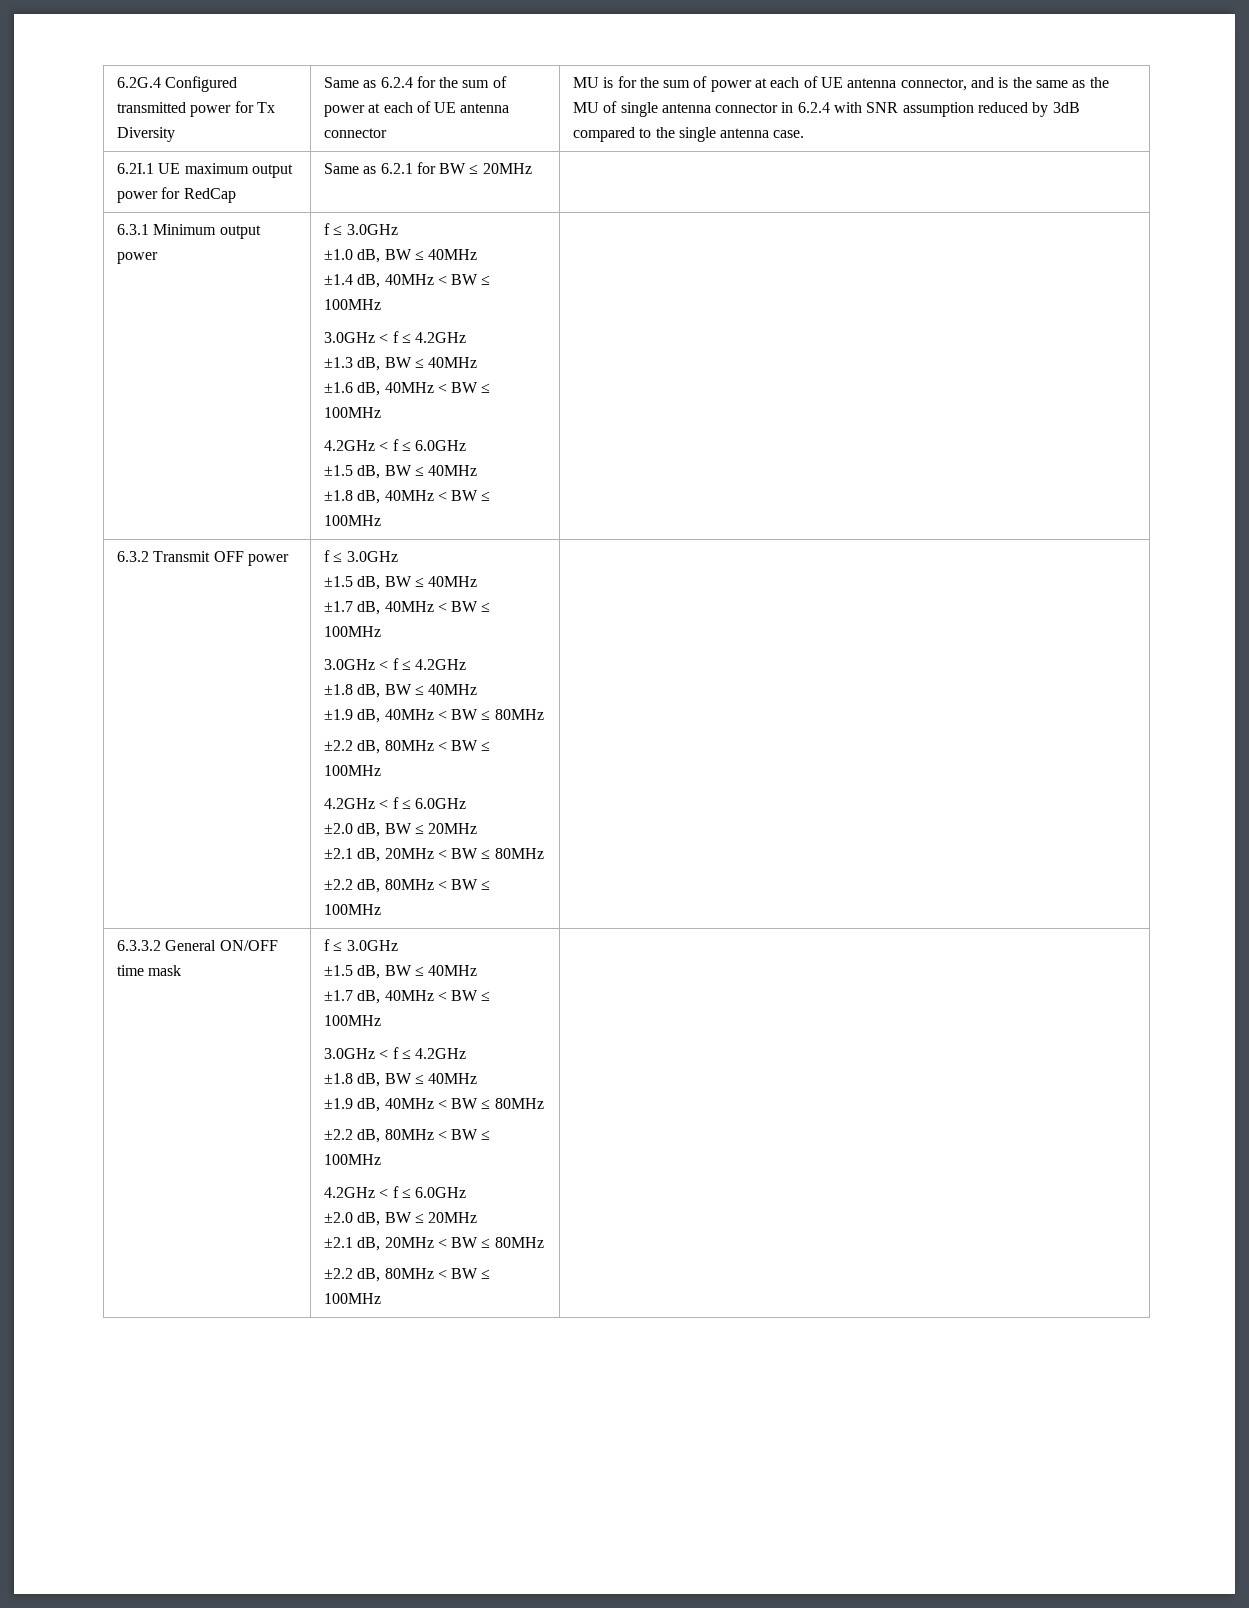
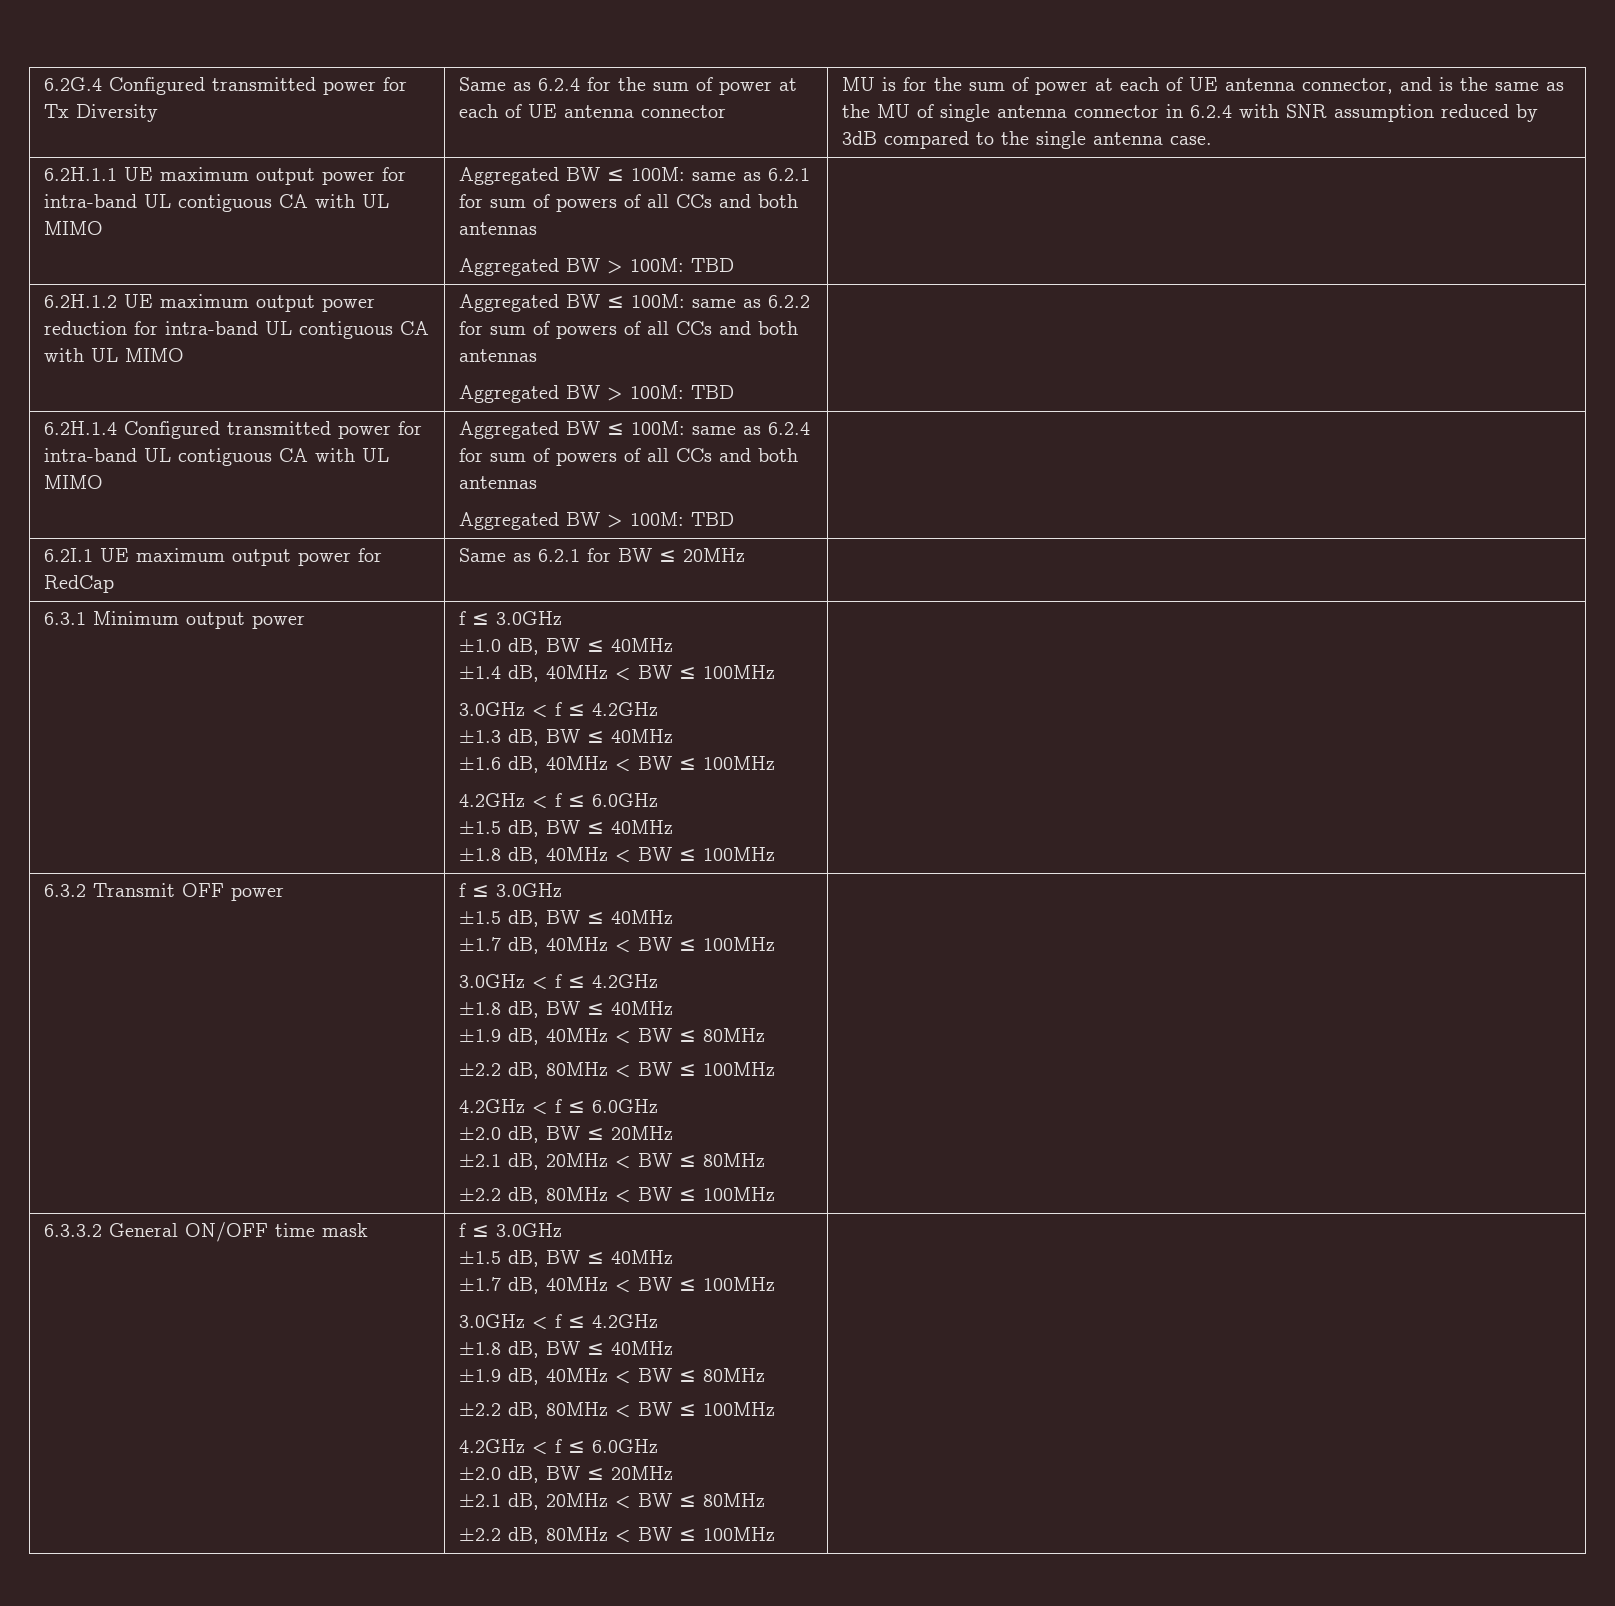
(805, 134) none -> [44,167,407,185] [44,194,390,212] [44,221,104,235] [459,167,811,185] [459,194,799,212] [459,222,538,235] [459,258,735,276] [44,294,376,312] [44,321,430,339] [44,348,185,362] [459,294,811,312] [459,321,799,339] [459,349,538,362] [459,385,735,403] [44,421,423,439] [44,448,390,466] [44,475,104,489] [459,421,811,439] [459,448,799,466] [459,476,538,489] [459,512,735,530] // 6.2H.1.1 UE maximum output power for intra-band UL contiguous CA with UL MIMO | Aggregated BW ≤ 100M: same as 6.2.1 for sum of powers of all CCs and both antennas // Aggregated BW > 100M: TBD | // 6.2H.1.2 UE maximum output power reduction for intra-band UL contiguous CA with UL MIMO | Aggregated BW ≤ 100M: same as 6.2.2 for sum of powers of all CCs and both antennas // Aggregated BW > 100M: TBD | // 6.2H.1.4 Configured transmitted power for intra-band UL contiguous CA with UL MIMO | Aggregated BW ≤ 100M: same as 6.2.4 for sum of powers of all CCs and both antennas // Aggregated BW > 100M: TBD |

